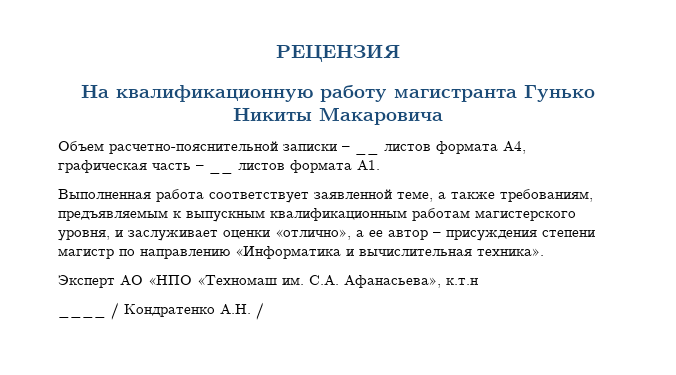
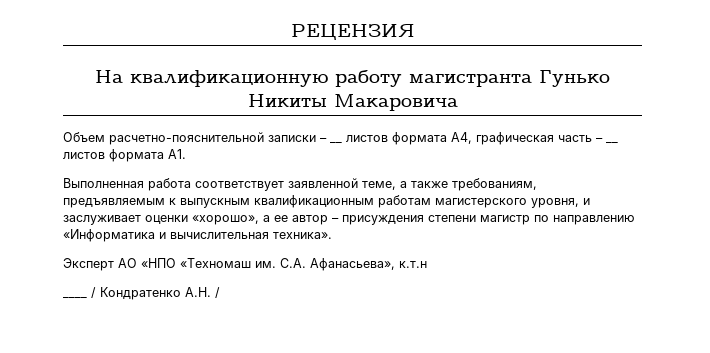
[275,229,351,240] «отлично», -> [192,215,259,225] «хорошо»,

